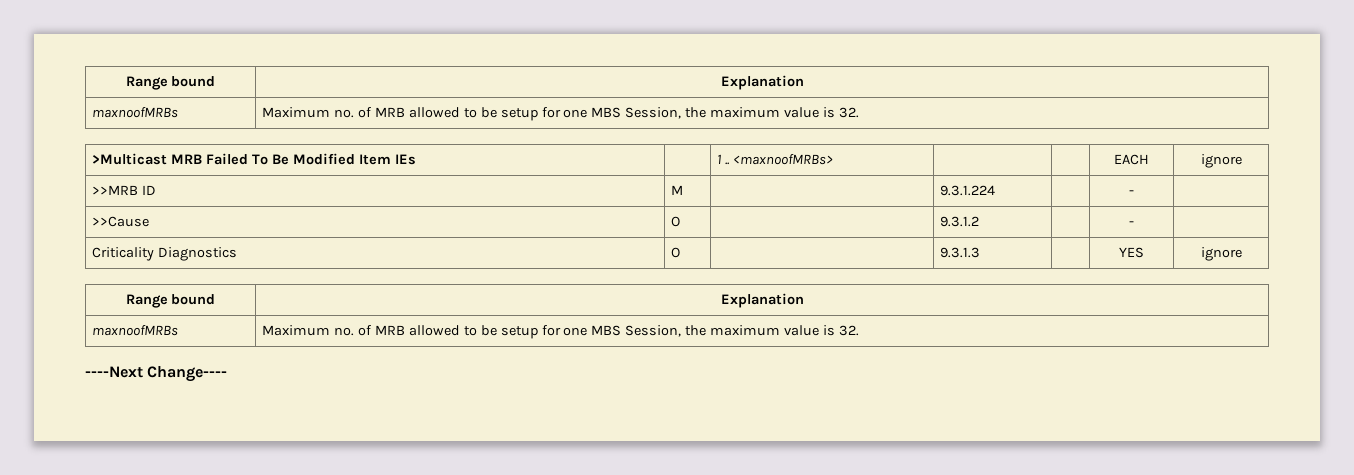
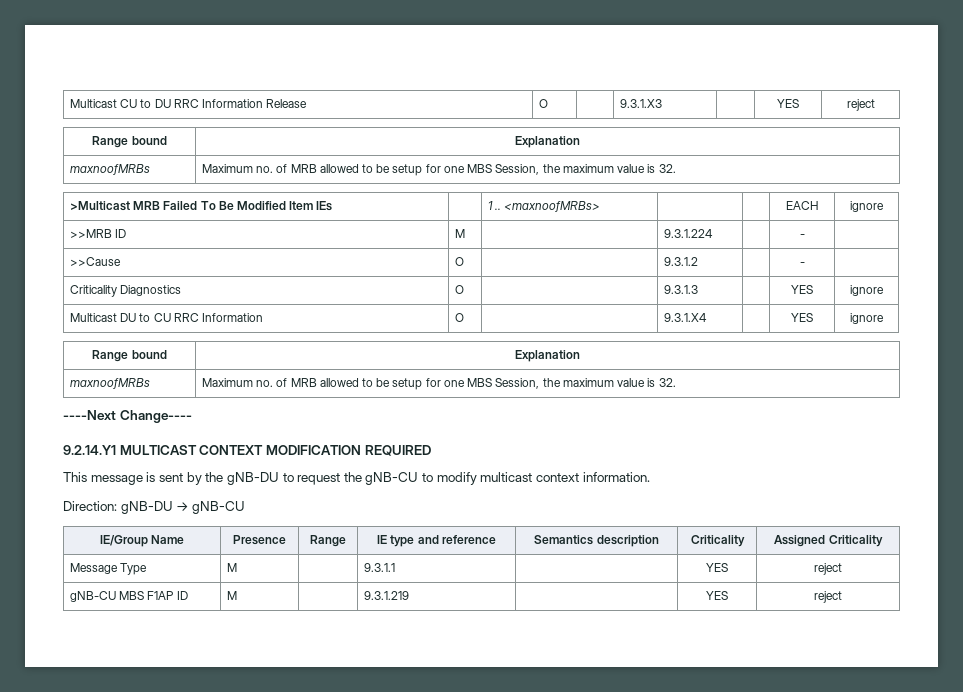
(125, 83) none -> [69,99,308,108] [538,99,548,108] [619,99,662,108] [777,99,799,108] [846,99,875,111] Multicast CU to DU RRC Information Release | O | | 9.3.1.X3 | | YES | reject //
(1242, 254) none -> [69,313,263,322] [454,313,464,322] [663,313,707,322] [791,313,813,322] [850,313,884,324] // Multicast DU to CU RRC Information | O | | 9.3.1.X4 | | YES | ignore
(228, 374) none -> [63,445,431,456] [63,472,650,485] [63,501,245,514] [99,535,185,547] [233,535,286,545] [310,535,346,547] [377,535,496,547] [534,535,659,547] [690,535,745,547] [774,535,883,547] [69,563,148,575] [226,563,237,572] [363,563,395,572] [706,563,728,572] [814,563,842,575] [69,591,188,602] [226,591,237,600] [363,591,409,600] [706,591,728,600] [814,591,842,603] // 9.2.14.Y1 MULTICAST CONTEXT MODIFICATION REQUIRED // This message is sent by the gNB-DU to request the gNB-CU to modify multicast context information. // Direction: gNB-DU → gNB-CU // IE/Group Name | Presence | Range | IE type and reference | Semantics description | Criticality | Assigned Criticality // Message Type | M | | 9.3.1.1 | | YES | reject // gNB-CU MBS F1AP ID | M | | 9.3.1.219 | | YES | reject

